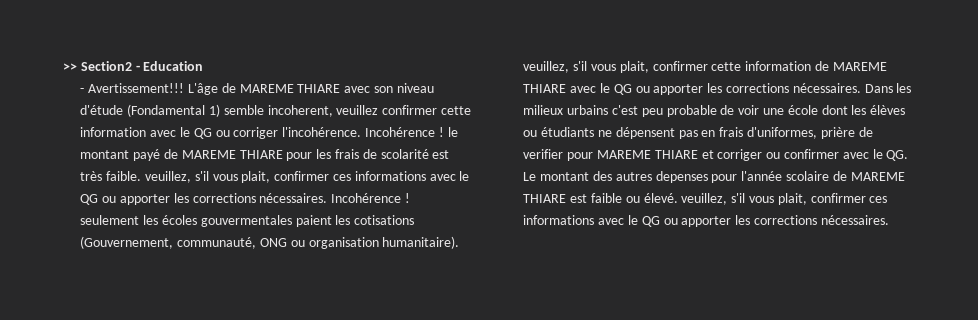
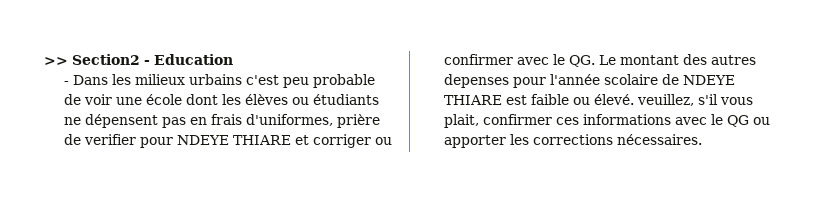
[88,83,434,95] [80,104,471,117] [80,127,458,139] [80,149,450,161] [80,171,470,183] [80,193,410,205] [80,215,415,227] [80,236,460,249] [523,61,887,73] [523,83,861,95] Avertissement!!! L'âge de MAREME THIARE avec son niveau d'étude (Fondamental 1) semble incoherent, veuillez confirmer cette information avec le QG ou corriger l'incohérence. Incohérence ! le montant payé de MAREME THIARE pour les frais de scolarité est très faible. veuillez, s'il vous plait, confirmer ces informations avec le QG ou apporter les corrections nécessaires. Incohérence ! seulement les écoles gouvermentales paient les cotisations (Gouvernement, communauté, ONG ou organisation humanitaire). veuillez, s'il vous plait, confirmer cette information de MAREME THIARE avec le QG ou apporter les corrections nécessaires. -> (69, 83) none
[597,150,652,159] MAREME -> [176,135,229,145] NDEYE
[850,172,905,181] MAREME -> [682,75,735,85] NDEYE

